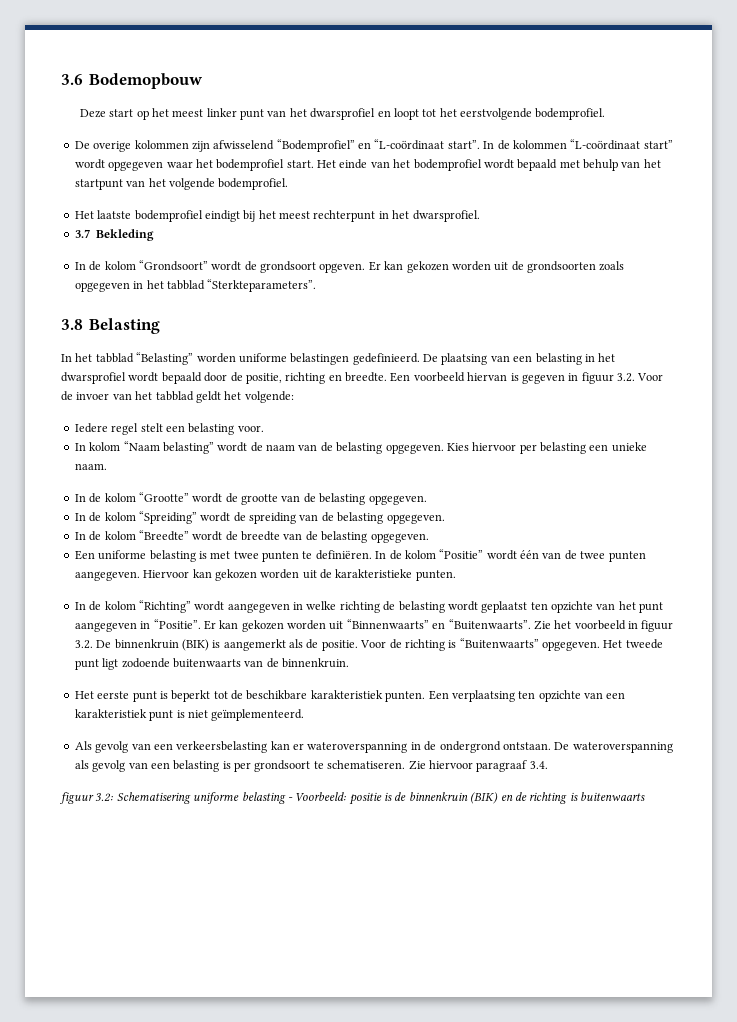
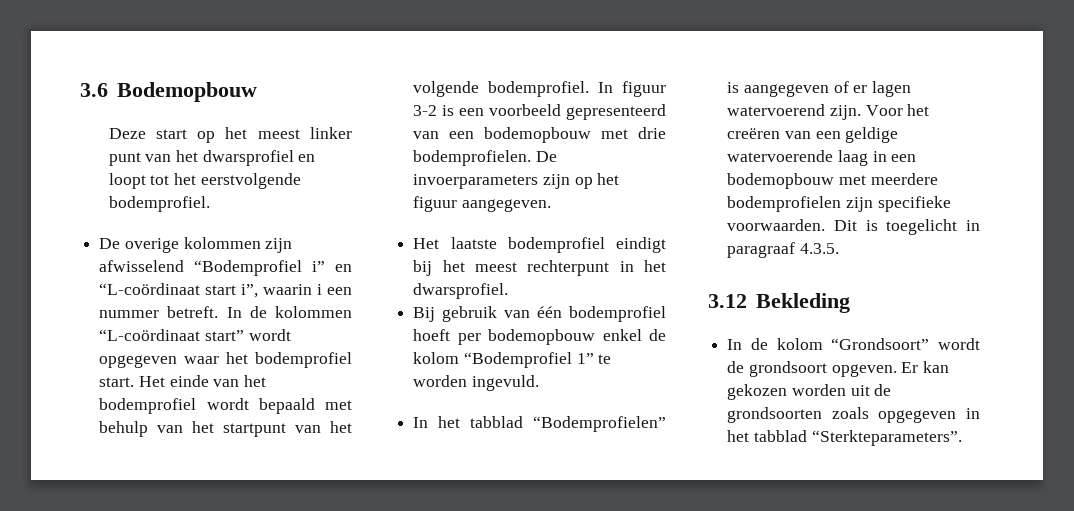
[276,139,480,152] “Bodemprofiel” en “L-coördinaat start”. -> [194,260,352,276] [99,283,352,298] [99,306,219,318] “Bodemprofiel i” en “L-coördinaat start i”, waarin i een nummer betreft.
(289, 184) none -> [598,81,666,97] [413,104,666,120] [413,127,666,143] [413,150,557,166] [413,173,620,189] [413,196,551,212] In figuur 3-2 is een voorbeeld gepresenteerd van een bodemopbouw met drie bodemprofielen. De invoerparameters zijn op het figuur aangegeven.
[74,229,90,238] 3.7 -> [413,306,666,322] [413,329,666,345] [413,352,612,368] [413,375,539,391] [413,416,666,432] [727,81,912,97] [727,104,930,120] [727,127,899,143] [727,150,917,166] [727,173,938,189] [727,196,951,212] [727,219,980,235] [727,242,839,258] [708,294,747,308] Bij gebruik van één bodemprofiel hoeft per bodemopbouw enkel de kolom “Bodemprofiel 1” te worden ingevuld. // In het tabblad “Bodemprofielen” is aangegeven of er lagen watervoerend zijn. Voor het creëren van een geldige watervoerende laag in een bodemopbouw met meerdere bodemprofielen zijn specifieke voorwaarden. Dit is toegelicht in paragraaf 4.3.5. // 3.12
[61,318,161,334] [61,352,616,365] [61,372,664,384] [61,391,294,403] [74,423,264,435] [74,441,647,454] [74,463,107,470] [74,492,427,505] [74,511,445,524] [74,530,429,543] [74,549,646,562] [74,569,456,581] [74,600,664,613] [74,619,674,632] [74,638,663,651] [74,658,349,670] [74,690,626,702] [74,709,305,721] [74,741,673,753] [74,760,548,772] [60,792,645,805] // 3.8 Belasting // In het tabblad “Belasting” worden uniforme belastingen gedefinieerd. De plaatsing van een belasting in het dwarsprofiel wordt bepaald door de positie, richting en breedte. Een voorbeeld hiervan is gegeven in figuur 3.2. Voor de invoer van het tabblad geldt het volgende: // Iedere regel stelt een belasting voor. // In kolom “Naam belasting” wordt de naam van de belasting opgegeven. Kies hiervoor per belasting een unieke naam. // In de kolom “Grootte” wordt de grootte van de belasting opgegeven. // In de kolom “Spreiding” wordt de spreiding van de belasting opgegeven. // In de kolom “Breedte” wordt de breedte van de belasting opgegeven. // Een uniforme belasting is met twee punten te definiëren. In de kolom “Positie” wordt één van de twee punten aangegeven. Hiervoor kan gekozen worden uit de karakteristieke punten. // In de kolom “Richting” wordt aangegeven in welke richting de belasting wordt geplaatst ten opzichte van het punt aangegeven in “Positie”. Er kan gekozen worden uit “Binnenwaarts” en “Buitenwaarts”. Zie het voorbeeld in figuur 3.2. De binnenkruin (BIK) is aangemerkt als de positie. Voor de richting is “Buitenwaarts” opgegeven. Het tweede punt ligt zodoende buitenwaarts van de binnenkruin. // Het eerste punt is beperkt tot de beschikbare karakteristiek punten. Een verplaatsing ten opzichte van een karakteristiek punt is niet geïmplementeerd. // Als gevolg van een verkeersbelasting kan er wateroverspanning in de ondergrond ontstaan. De wateroverspanning als gevolg van een belasting is per grondsoort te schematiseren. Zie hiervoor paragraaf 3.4. // figuur 3.2: Schematisering uniforme belasting - Voorbeeld: positie is de binnenkruin (BIK) en de richting is buitenwaarts -> (962, 438) none

